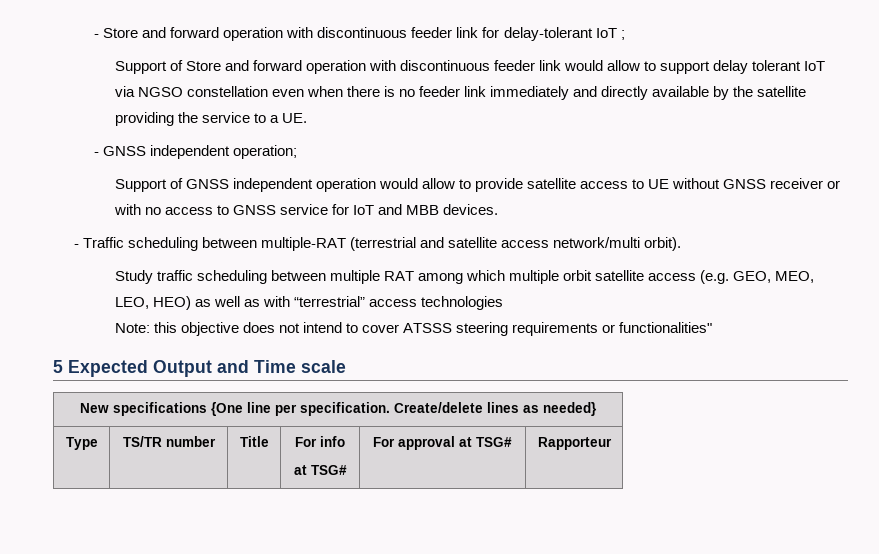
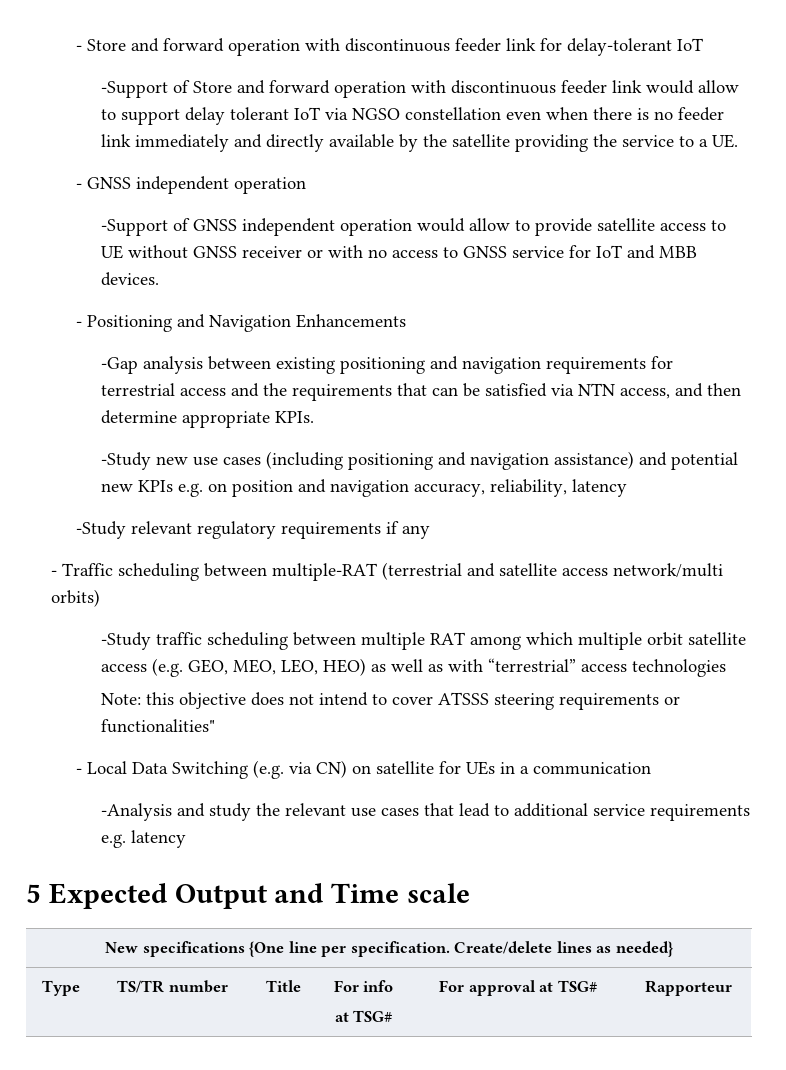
[620,30,625,40] [114,61,167,74] ; // Support -> [101,81,169,98] // -Support
[233,145,298,159] [114,179,167,192] operation; // Support -> [234,177,307,194] [101,219,169,236] operation // -Support
(499, 209) none -> [76,314,407,332] [101,356,674,374] [101,383,742,401] [101,410,315,428] [101,451,739,470] [101,479,628,497] [76,521,431,539] // - Positioning and Navigation Enhancements // -Gap analysis between existing positioning and navigation requirements for terrestrial access and the requirements that can be satisfied via NTN access, and then determine appropriate KPIs. // -Study new use cases (including positioning and navigation assistance) and potential new KPIs e.g. on position and navigation accuracy, reliability, latency // -Study relevant regulatory requirements if any
[644,237,682,251] [114,270,153,284] orbit). // Study -> [51,589,101,607] [101,632,152,650] orbits) // -Study
(713, 327) none -> [76,760,652,779] [101,803,751,821] [101,830,187,848] // - Local Data Switching (e.g. via CN) on satellite for UEs in a communication // -Analysis and study the relevant use cases that lead to additional service requirements e.g. latency

